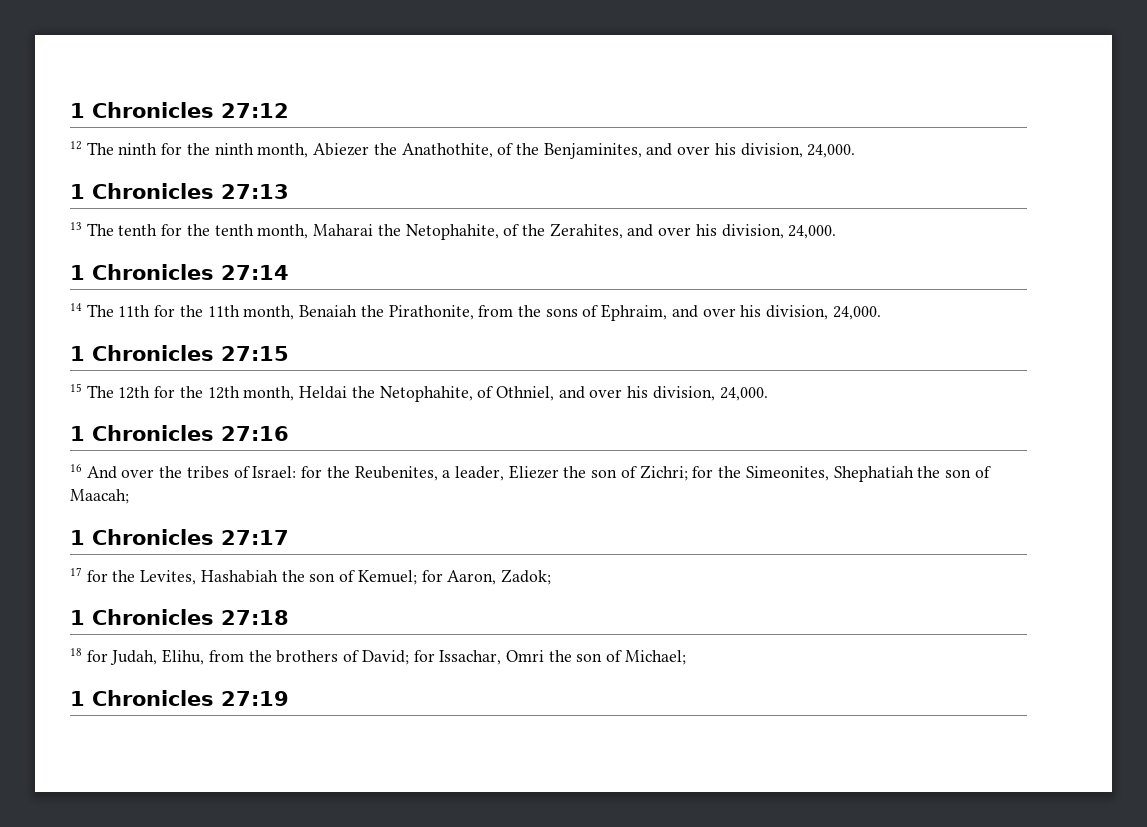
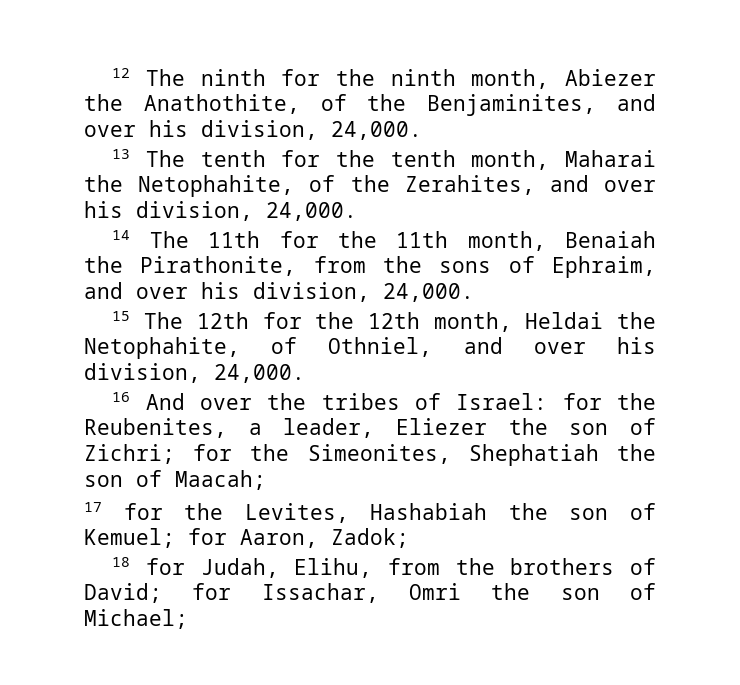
[70,102,289,118] 1 Chronicles 27:12 // -> (112, 73) none
[70,183,289,199] // 1 Chronicles 27:13 -> (422, 130) none
[70,264,289,280] // 1 Chronicles 27:14 -> (357, 211) none
[70,345,289,361] // 1 Chronicles 27:15 -> (474, 292) none
[70,425,289,441] // 1 Chronicles 27:16 -> (305, 373) none
[70,529,289,545] // 1 Chronicles 27:17 -> (266, 480) none
[70,609,289,625] // 1 Chronicles 27:18 -> (409, 538) none
[70,690,289,706] // 1 Chronicles 27:19 -> (188, 619) none

